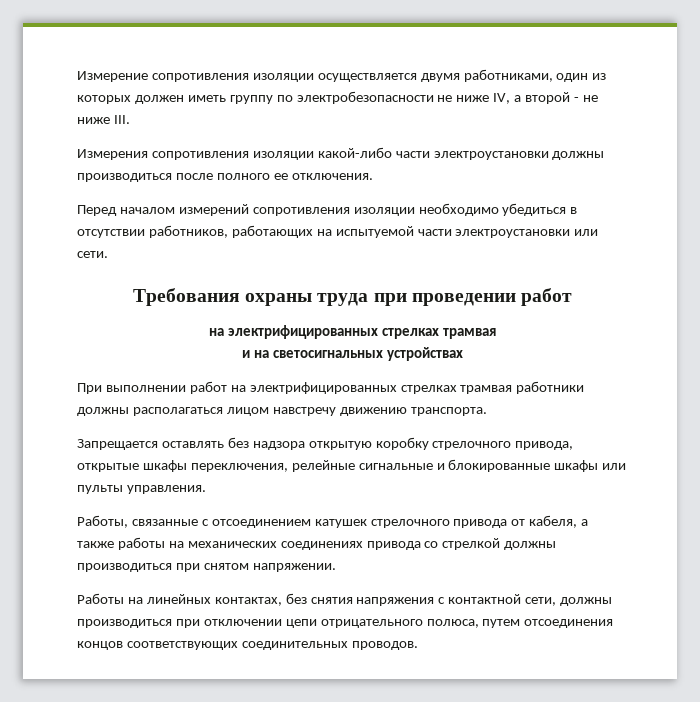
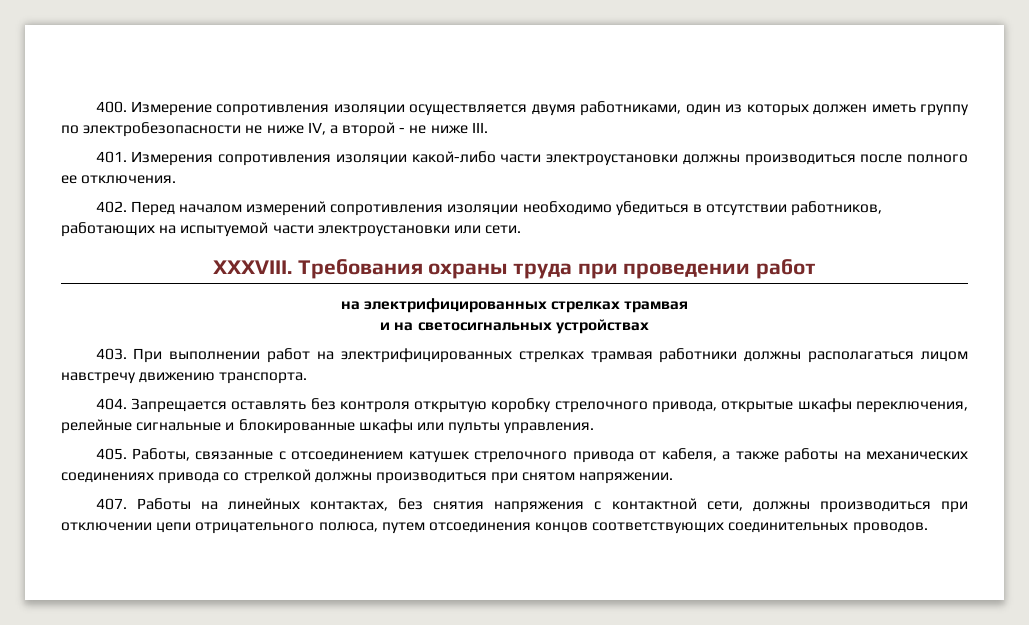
(77, 76) none -> [95,101,127,113] 400.
(130, 119) none -> [95,151,127,163] 401.
(373, 176) none -> [95,201,127,213] 402.
(108, 254) none -> [212,260,292,274] XXXVIII.
(463, 354) none -> [95,348,127,360] 403.
(487, 411) none -> [95,398,127,410] 404.
[252,441,305,450] надзора -> [339,401,410,413] контроля
(206, 489) none -> [95,448,127,460] 405.
(336, 567) none -> [95,498,127,510] 407.

